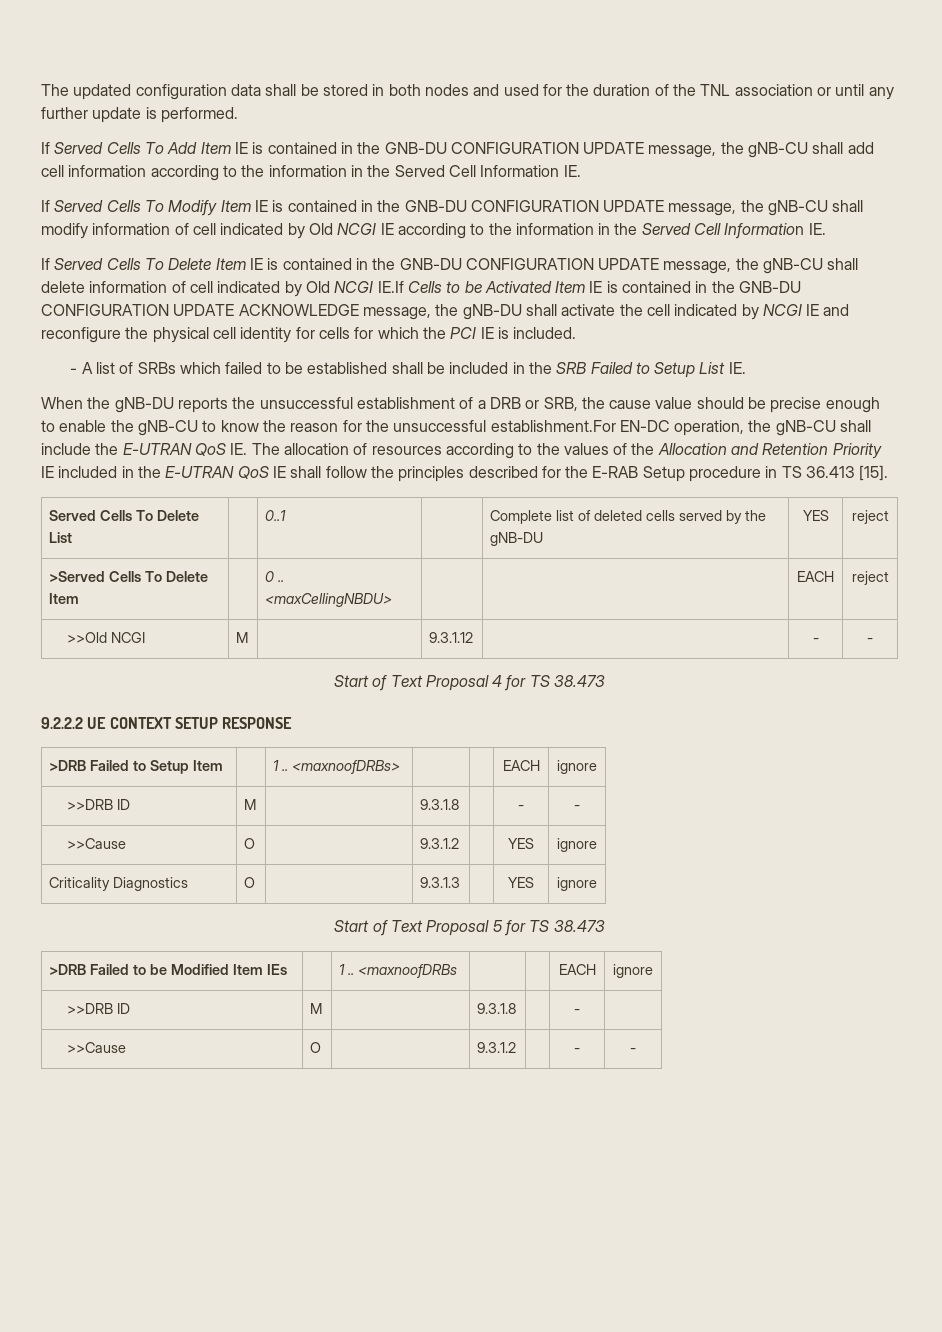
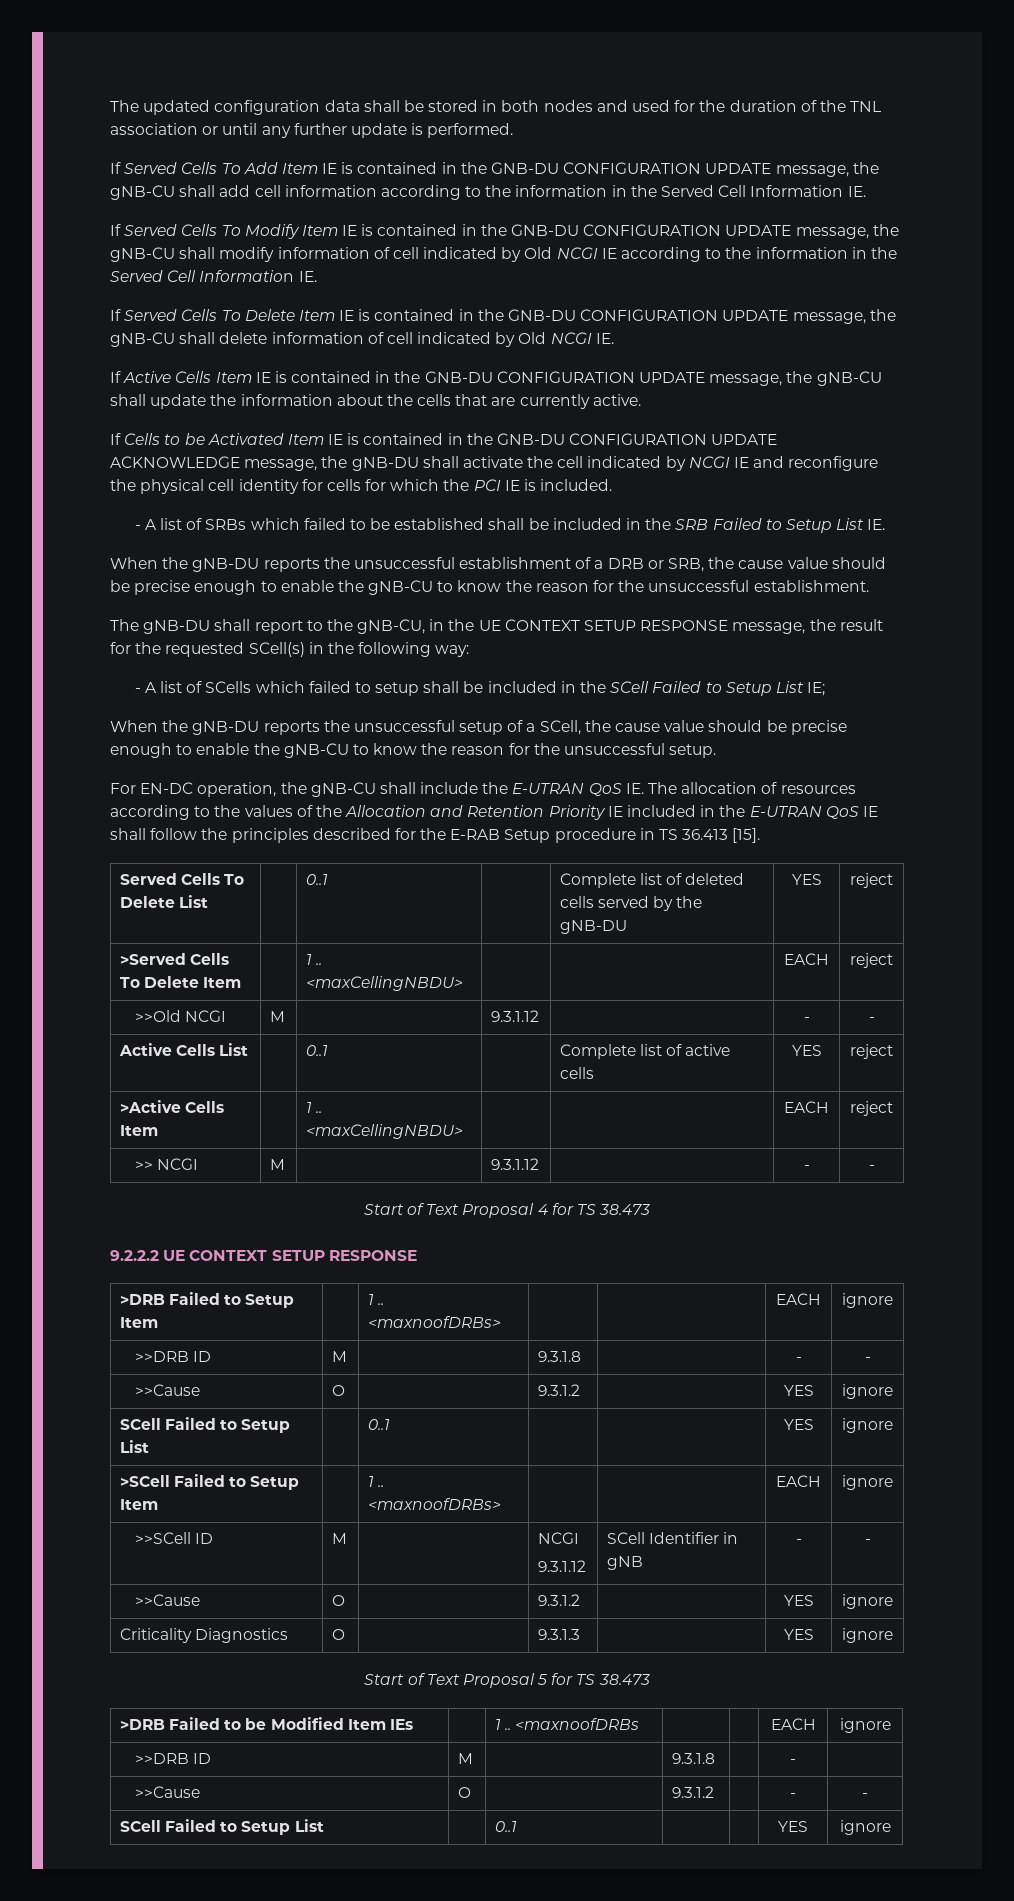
[377,281,404,293] IE.If -> [595,333,614,344] [110,371,882,386] [110,394,641,409] [110,433,121,445] IE. // If Active Cells Item IE is contained in the GNB-DU CONFIGURATION UPDATE message, the gNB-CU shall update the information about the cells that are currently active. // If
[490,420,616,432] establishment.For -> [753,580,869,592] [110,619,883,634] [110,642,470,657] [134,681,826,696] [110,720,847,735] [110,743,717,758] [110,783,136,794] establishment. // The gNB-DU shall report to the gNB-CU, in the UE CONTEXT SETUP RESPONSE message, the result for the requested SCell(s) in the following way: // - A list of SCells which failed to setup shall be included in the SCell Failed to Setup List IE; // When the gNB-DU reports the unsuccessful setup of a SCell, the cause value should be precise enough to enable the gNB-CU to know the reason for the unsuccessful setup. // For
[265,571,276,582] 0 -> [305,954,312,965] 1
(873, 640) none -> [118,1043,249,1056] [305,1045,328,1056] [559,1044,731,1059] [559,1067,594,1079] [791,1045,822,1056] [850,1044,893,1059] [119,1100,225,1113] [119,1125,158,1136] [305,1102,323,1113] [305,1124,463,1139] [784,1101,829,1113] [850,1101,893,1116] [134,1158,198,1170] [269,1159,285,1170] [490,1158,539,1170] [803,1165,810,1170] [868,1165,875,1170] // Active Cells List | | 0..1 | | Complete list of active cells | YES | reject // >Active Cells Item | | 1 .. <maxCellingNBDU> | | | EACH | reject // >> NCGI | M | | 9.3.1.12 | | - | -
(597, 845) none -> [119,1417,291,1433] [119,1440,149,1453] [367,1419,390,1430] [783,1419,814,1430] [842,1418,893,1433] [119,1474,300,1490] [119,1499,158,1510] [367,1476,385,1487] [367,1498,501,1510] [776,1475,821,1487] [842,1475,893,1490] [134,1532,213,1544] [331,1533,347,1544] [537,1532,579,1544] [537,1560,586,1572] [606,1532,739,1544] [606,1556,643,1570] [795,1539,802,1544] [864,1539,871,1544] [134,1594,200,1606] [331,1595,345,1606] [537,1594,580,1606] [783,1595,814,1606] [842,1594,893,1609] // SCell Failed to Setup List | | 0..1 | | | YES | ignore // >SCell Failed to Setup Item | | 1 .. <maxnoofDRBs> | | | EACH | ignore // >>SCell ID | M | | NCGI // 9.3.1.12 | SCell Identifier in gNB | - | - // >>Cause | O | | 9.3.1.2 | | YES | ignore
(636, 1050) none -> [119,1819,324,1835] [494,1821,517,1832] [778,1821,808,1832] [839,1820,891,1835] // SCell Failed to Setup List | | 0..1 | | | YES | ignore

